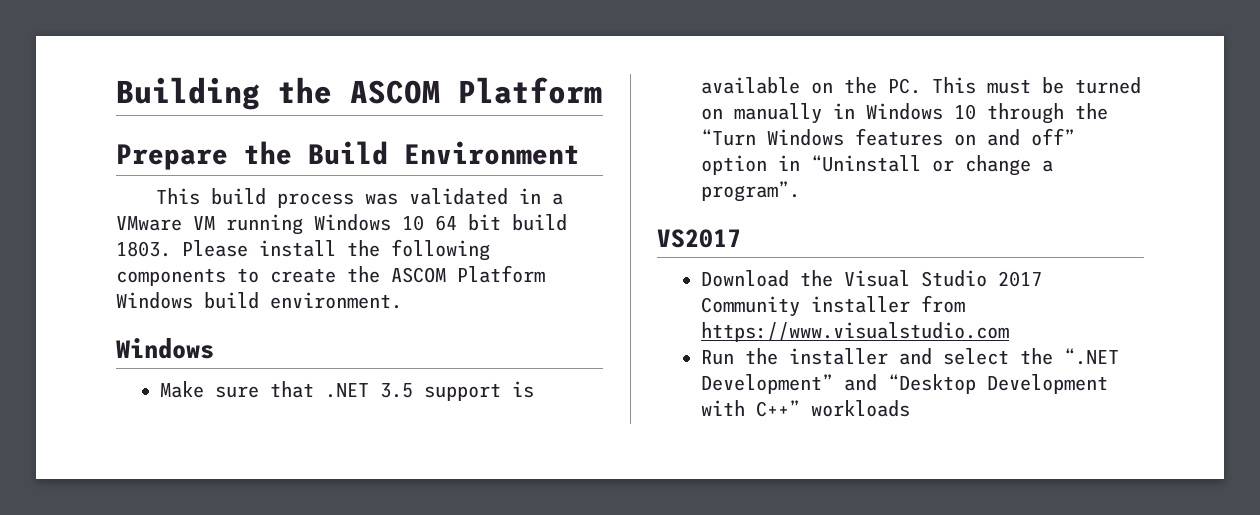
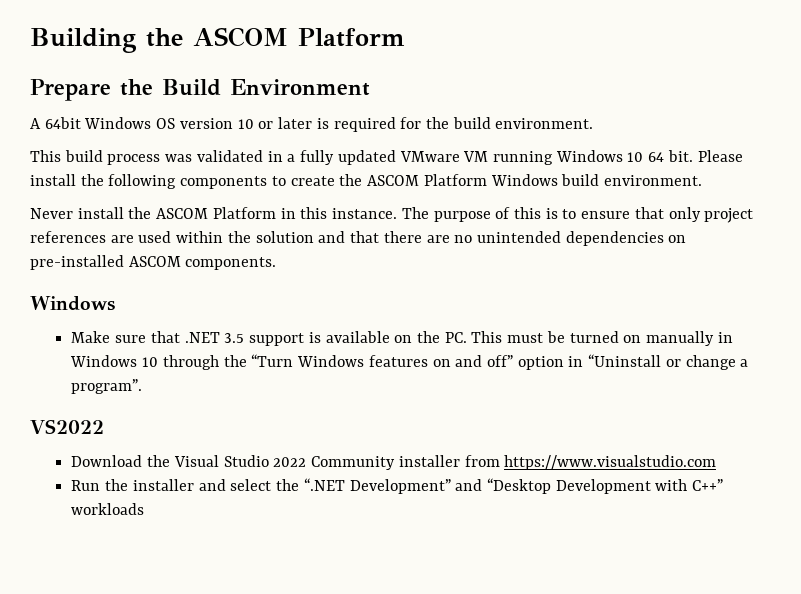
(580, 153) none -> [30,117,594,132] // A 64bit Windows OS version 10 or later is required for the build environment.
(564, 199) none -> [300,150,396,165] fully updated
[468,214,567,231] [116,241,171,257] bit build 1803. -> [667,150,693,162] bit.
(402, 300) none -> [30,207,754,223] [30,231,687,246] [30,255,277,270] // Never install the ASCOM Platform in this instance. The purpose of this is to ensure that only project references are used within the solution and that there are no unintended dependencies on pre-installed ASCOM components.
[657,229,741,248] VS2017 -> [30,419,104,434] VS2022
[998,271,1043,287] 2017 -> [273,457,307,467] 2022

